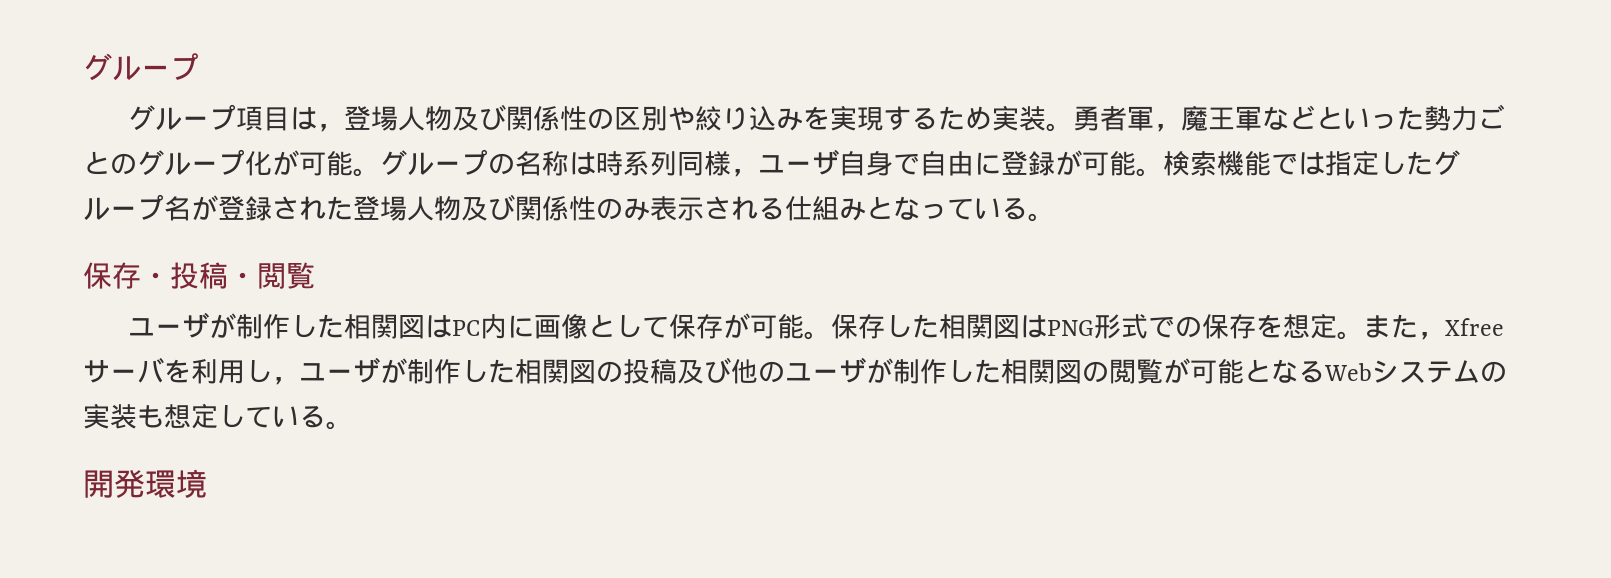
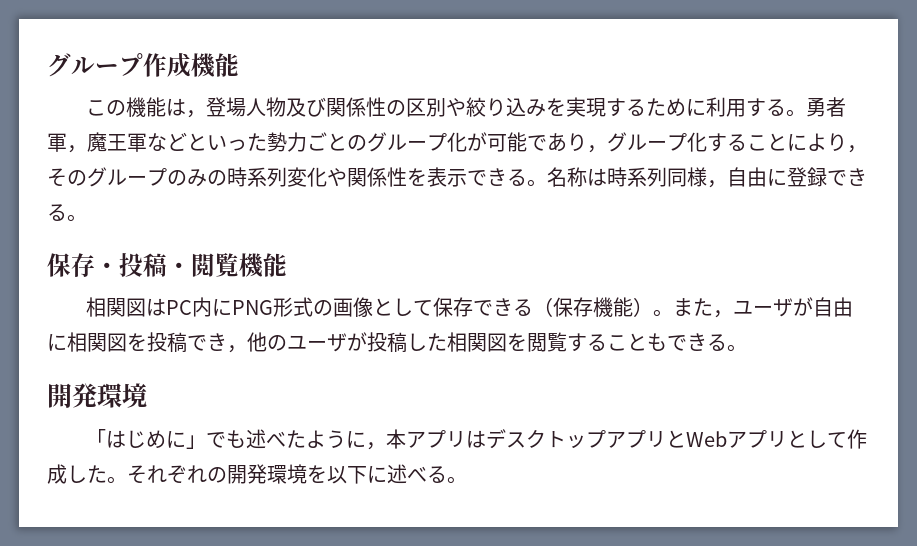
[83,53,199,81] [127,104,290,131] グループ // グループ項目 -> [47,53,239,78] [86,97,167,117] グループ作成機能 // この機能
[991,105,1046,131] 実装 -> [686,97,787,117] に利用する
[353,149,515,177] 。グループの -> [527,132,867,153] [47,167,547,187] であり，グループ化することにより，そのグループのみの時系列変化や関係性を表示できる。
[758,149,1460,177] [83,194,1001,221] ユーザ自身で自由に登録が可能。検索機能では指定したグループ名が登録された登場人物及び関係性のみ表示される仕組みとなってい -> [727,167,867,187] 自由に登録でき
[127,312,344,339] // ユーザが制作した -> [239,253,287,278] 機能 //
(534, 326) none -> [232,297,334,317] PNG形式の
[722,313,1504,340] [83,357,731,385] が可能。保存した相関図はPNG形式での保存を想定。また，Xfreeサーバを利用し，ユーザが制作した相関図の投稿及び -> [473,297,854,318] [47,332,247,353] できる（保存機能）。また，ユーザが自由に相関図を投稿でき，
[893,358,1507,384] [83,403,353,430] [83,469,207,498] 制作した相関図の閲覧が可能となるWebシステムの実装も想定している。 // 開発環境 -> [367,332,747,353] [47,383,147,408] [86,429,868,450] [47,464,467,484] 投稿した相関図を閲覧することもできる。 // 開発環境 // 「はじめに」でも述べたように，本アプリはデスクトップアプリとWebアプリとして作成した。それぞれの開発環境を以下に述べる。

